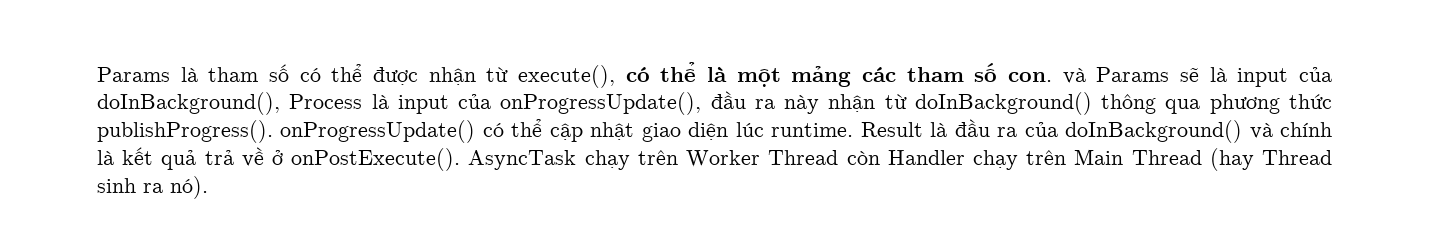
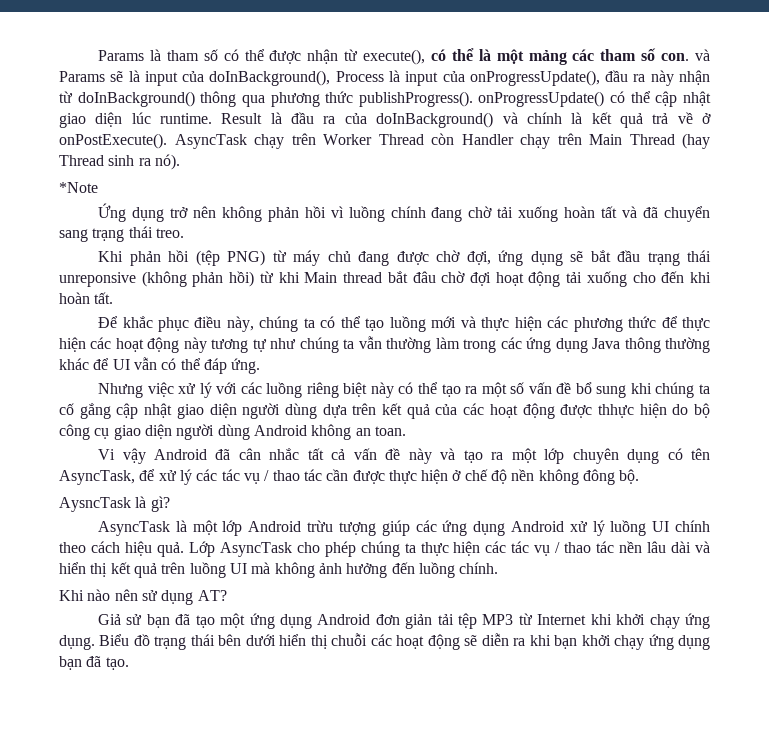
(208, 187) none -> [59,182,98,193] [98,203,711,222] [59,226,184,242] [98,250,711,266] [59,271,711,287] [59,292,114,304] [98,316,710,332] [59,336,710,353] [59,357,261,374] [98,382,711,398] [59,403,710,419] [59,424,406,440] [98,448,710,464] [59,469,640,485] [59,496,170,512] [98,520,710,536] [59,541,711,557] [59,562,499,578] [59,589,227,605] [98,613,710,629] [59,633,711,650] [59,656,129,670] // *Note // Ứng dụng trở nên không phản hồi vì luồng chính đang chờ tải xuống hoàn tất và đã chuyển sang trạng thái treo. // Khi phản hồi (tệp PNG) từ máy chủ đang được chờ đợi, ứng dụng sẽ bắt đầu trạng thái unreponsive (không phản hồi) từ khi Main thread bắt đâu chờ đợi hoạt động tải xuống cho đến khi hoàn tất. // Để khắc phục điều này, chúng ta có thể tạo luồng mới và thực hiện các phương thức để thực hiện các hoạt động này tương tự như chúng ta vẫn thường làm trong các ứng dụng Java thông thường khác để UI vẫn có thể đáp ứng. // Nhưng việc xử lý với các luồng riêng biệt này có thể tạo ra một số vấn đề bổ sung khi chúng ta cố gắng cập nhật giao diện người dùng dựa trên kết quả của các hoạt động được thhực hiện do bộ công cụ giao diện người dùng Android không an toan. // Vi vậy Android đã cân nhắc tất cả vấn đề này và tạo ra một lớp chuyên dụng có tên AsyncTask, để xử lý các tác vụ / thao tác cần được thực hiện ở chế độ nền không đông bộ. // AysncTask là gì? // AsyncTask là một lớp Android trừu tượng giúp các ứng dụng Android xử lý luồng UI chính theo cách hiệu quả. Lớp AsyncTask cho phép chúng ta thực hiện các tác vụ / thao tác nền lâu dài và hiển thị kết quả trên luồng UI mà không ảnh hưởng đến luồng chính. // Khi nào nên sử dụng AT? // Giả sử bạn đã tạo một ứng dụng Android đơn giản tải tệp MP3 từ Internet khi khởi chạy ứng dụng. Biểu đồ trạng thái bên dưới hiển thị chuỗi các hoạt động sẽ diễn ra khi bạn khởi chạy ứng dụng bạn đã tạo.

